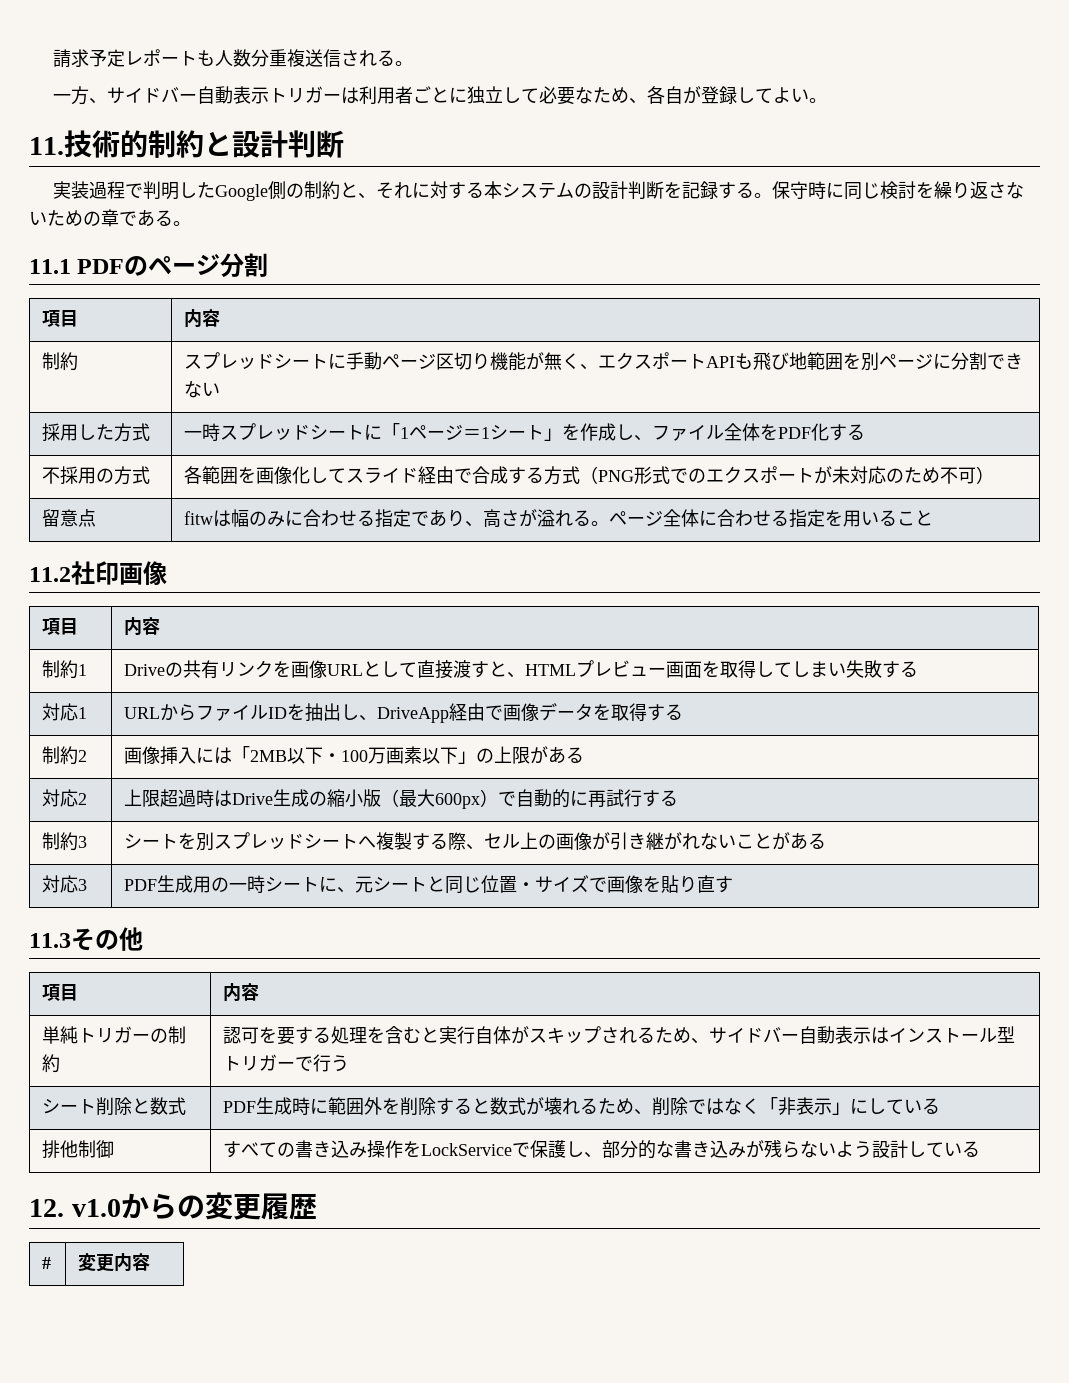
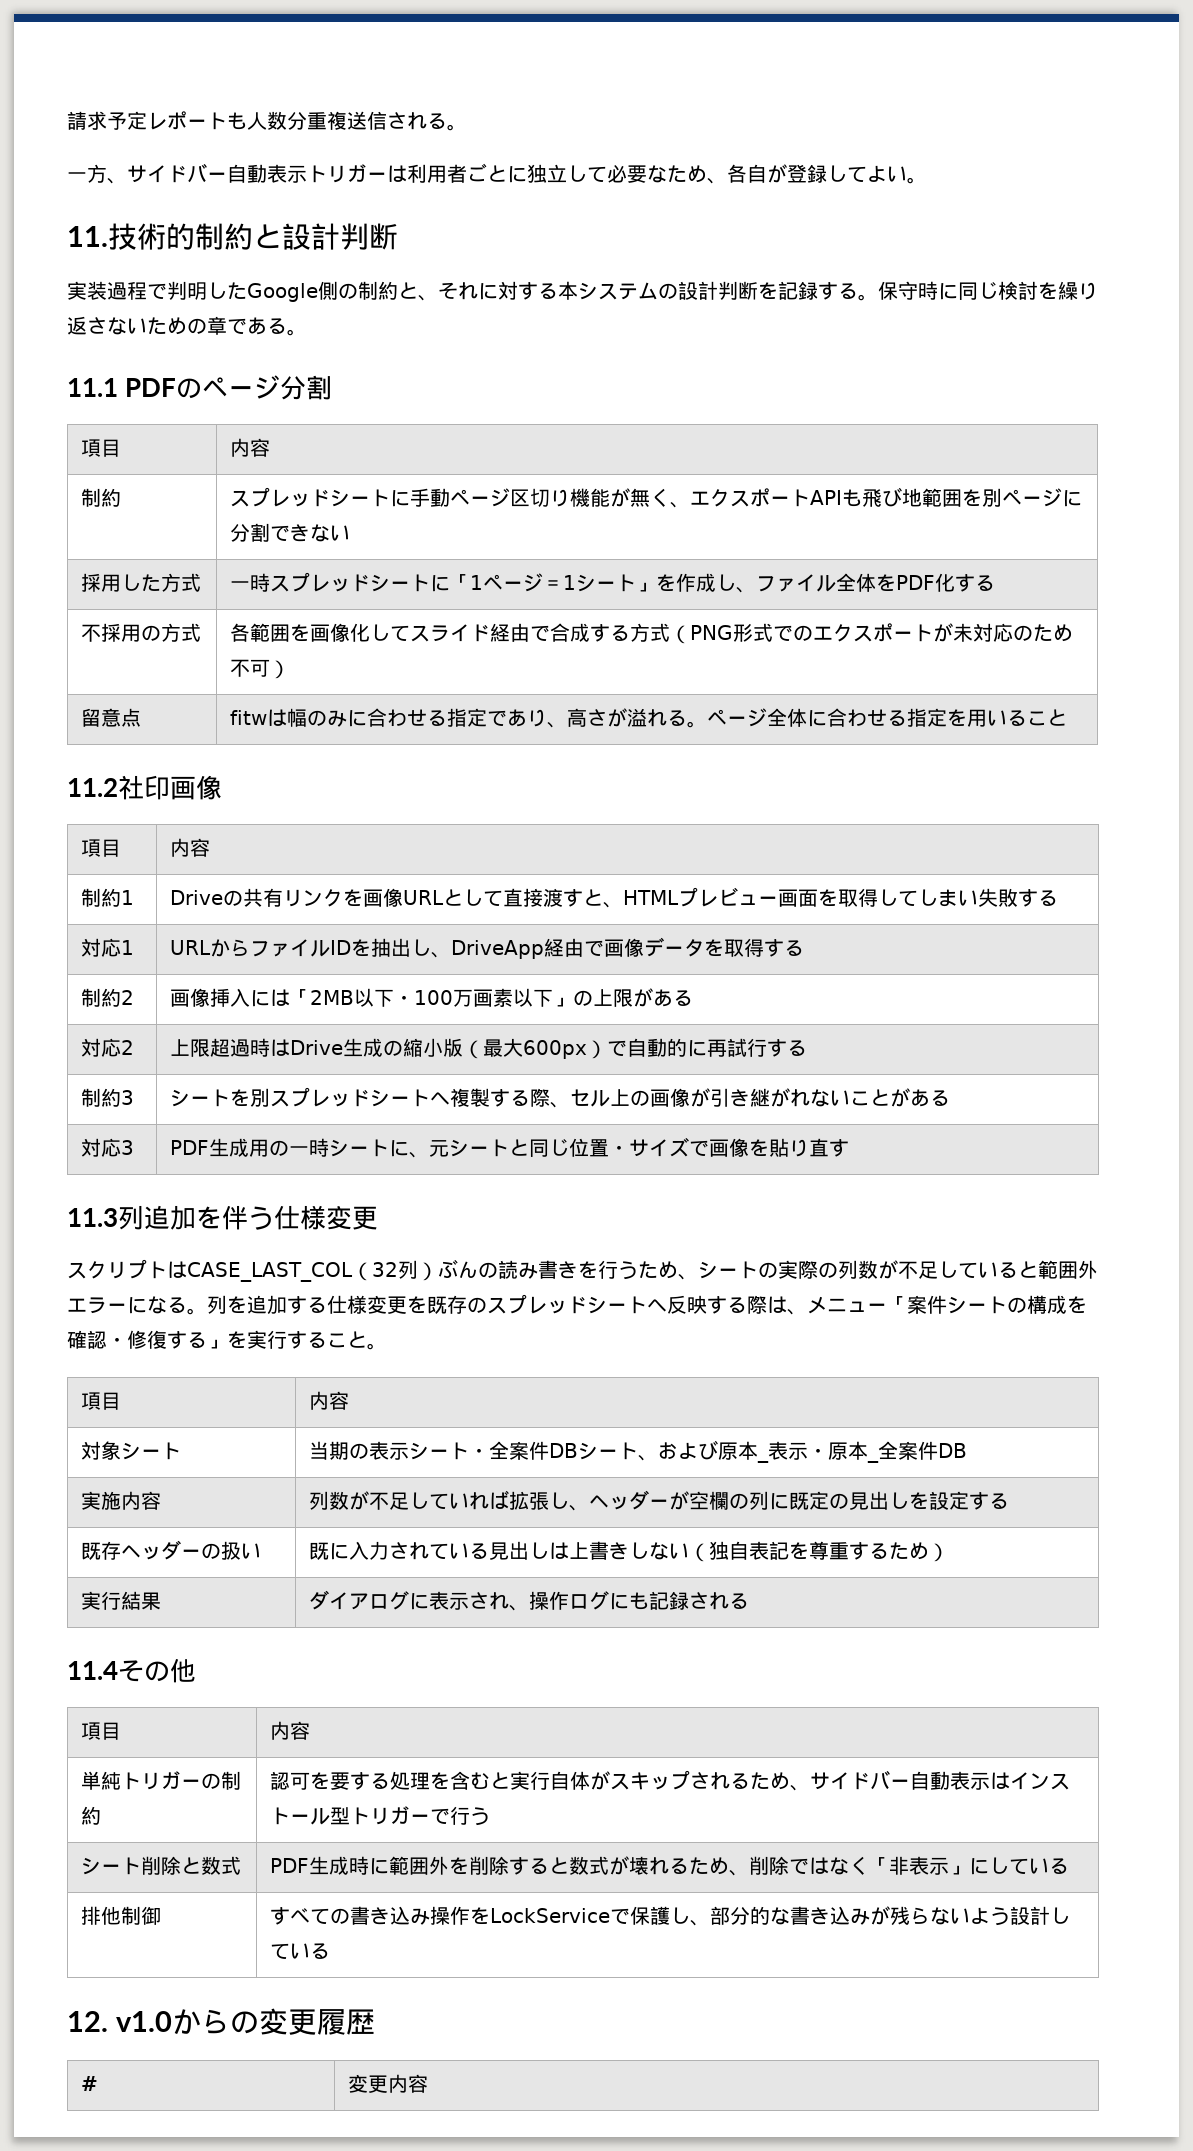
(71, 940) none -> [118,1205,378,1230] [67,1259,1098,1282] [67,1294,1087,1315] [67,1330,387,1350] [80,1392,121,1410] [308,1391,349,1410] [80,1441,181,1460] [308,1440,967,1463] [80,1491,161,1510] [308,1490,1009,1511] [80,1540,261,1560] [308,1541,949,1562] [80,1591,161,1610] [308,1590,749,1611] [67,1661,118,1680] 列追加を伴う仕様変更 // スクリプトはCASE_LAST_COL（32列）ぶんの読み書きを行うため、シートの実際の列数が不足していると範囲外エラーになる。列を追加する仕様変更を既存のスプレッドシートへ反映する際は、メニュー「案件シートの構成を確認・修復する」を実行すること。 // 項目 | 内容 // 対象シート | 当期の表示シート・全案件DBシート、および原本_表示・原本_全案件DB // 実施内容 | 列数が不足していれば拡張し、ヘッダーが空欄の列に既定の見出しを設定する // 既存ヘッダーの扱い | 既に入力されている見出しは上書きしない（独自表記を尊重するため） // 実行結果 | ダイアログに表示され、操作ログにも記録される // 11.4

